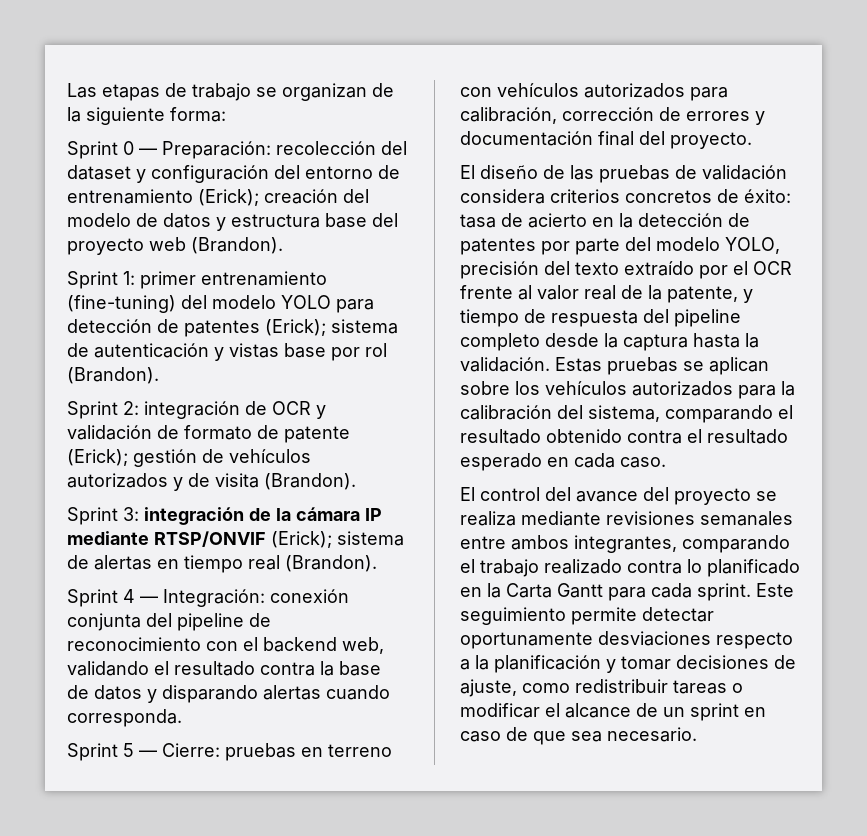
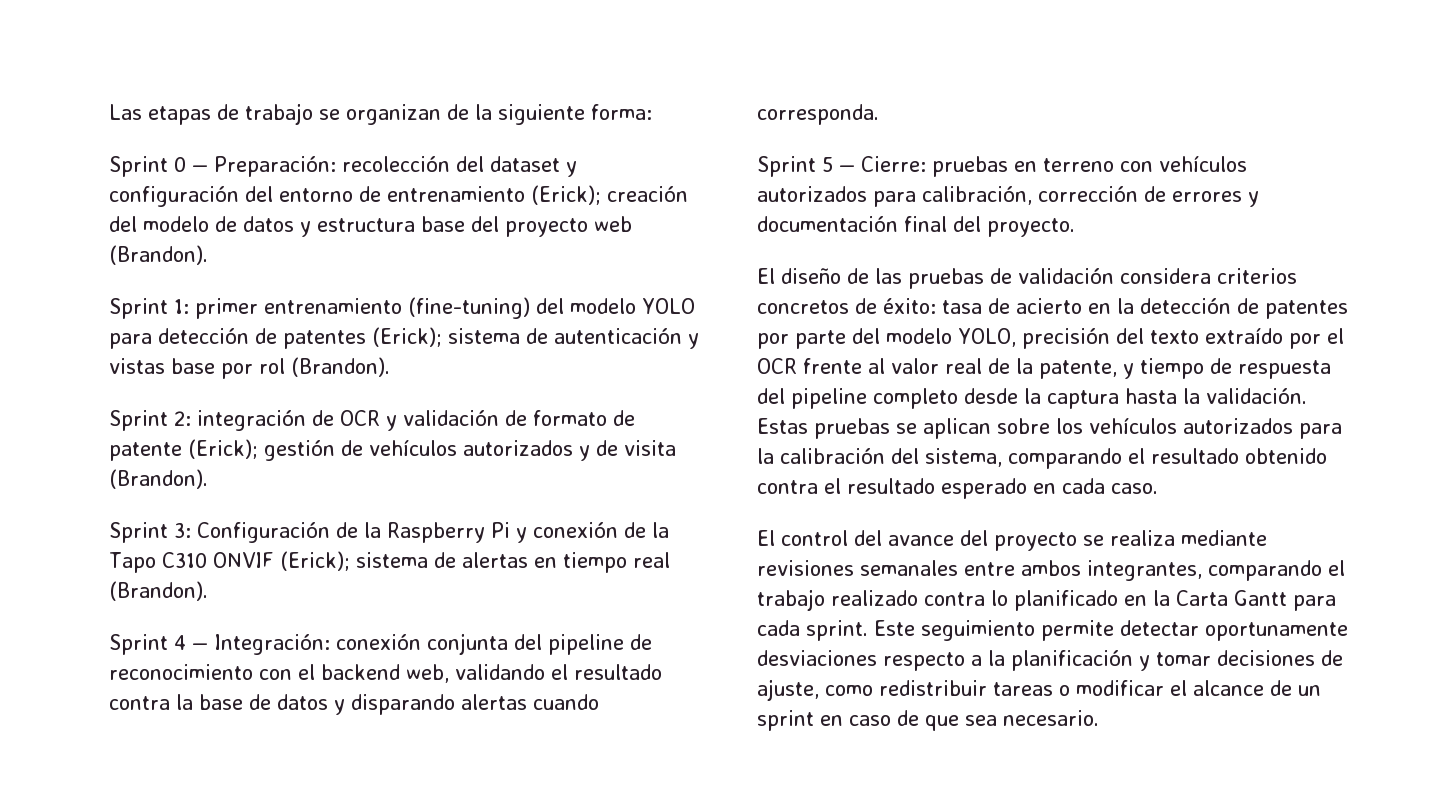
[144,507,382,525] [67,531,266,547] integración de la cámara IP mediante RTSP/ONVIF -> [197,522,669,543] [109,552,274,573] Configuración de la Raspberry Pi y conexión de la Tapo C310 ONVIF

